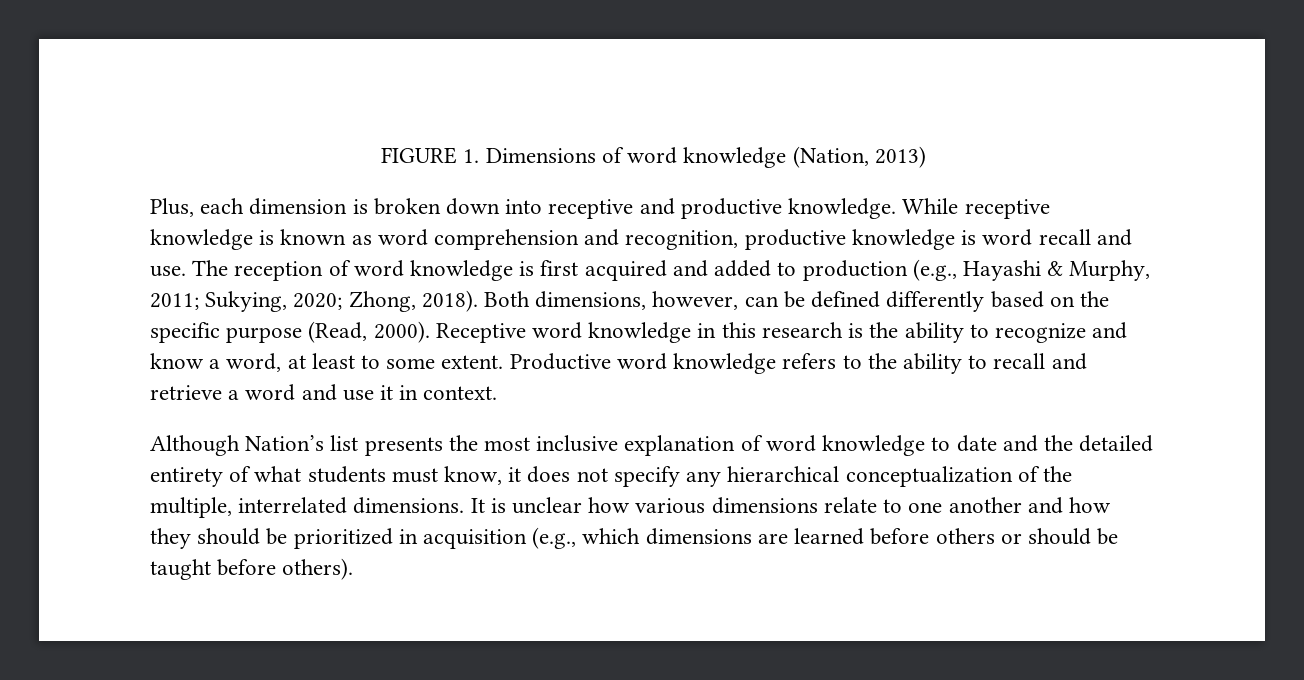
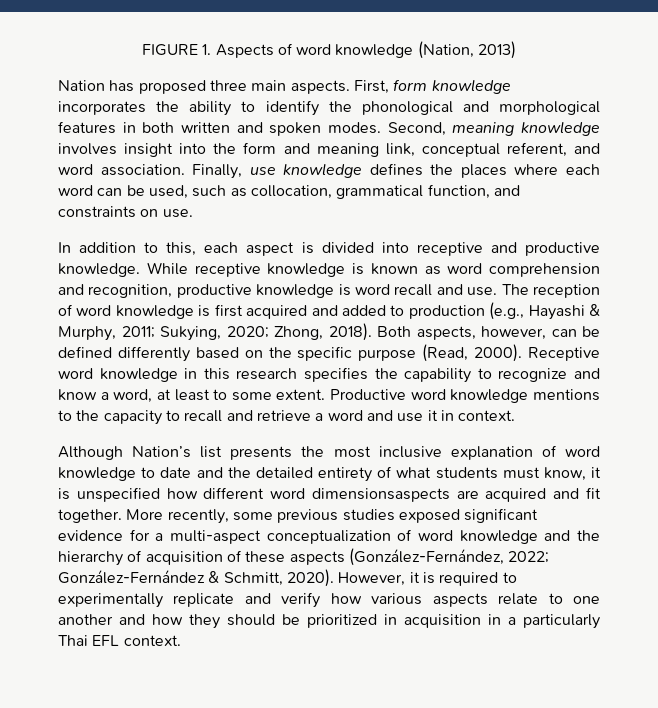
[485,148,596,163] Dimensions -> [215,44,274,58] Aspects
[150,198,501,217] Plus, each dimension is broken down -> [58,79,511,94] [58,100,600,116] [58,121,600,136] [58,142,601,157] [58,163,600,179] [58,184,520,199] [58,206,193,218] [58,242,374,256] Nation has proposed three main aspects. First, form knowledge incorporates the ability to identify the phonological and morphological features in both written and spoken modes. Second, meaning knowledge involves insight into the form and meaning link, conceptual referent, and word association. Finally, use knowledge defines the places where each word can be used, such as collocation, grammatical function, and constraints on use. // In addition to this, each aspect is divided
[535,291,647,310] dimensions, -> [416,326,476,340] aspects,
[848,322,964,343] is the ability -> [304,367,472,383] specifies the capability
[782,353,837,369] refers -> [533,389,600,401] mentions
[902,353,962,374] ability -> [103,410,162,425] capacity
[527,466,1072,487] [150,497,583,518] does not specify any hierarchical conceptualization of the multiple, interrelated dimensions. It is unclear -> [58,487,601,502] [58,508,539,524] [58,529,600,544] [58,548,550,566] [58,569,517,587] [58,592,321,608] is unspecified how different word dimensionsaspects are acquired and fit together. More recently, some previous studies exposed significant evidence for a multi-aspect conceptualization of word knowledge and the hierarchy of acquisition of these aspects (González-Fernández, 2022; González-Fernández & Schmitt, 2020). However, it is required to experimentally replicate and verify
[711,497,818,514] dimensions -> [432,593,488,607] aspects
[532,527,1119,549] [150,558,354,580] (e.g., which dimensions are learned before others or should be taught before others). -> [488,614,600,629] [58,635,181,646] in a particularly Thai EFL context.

